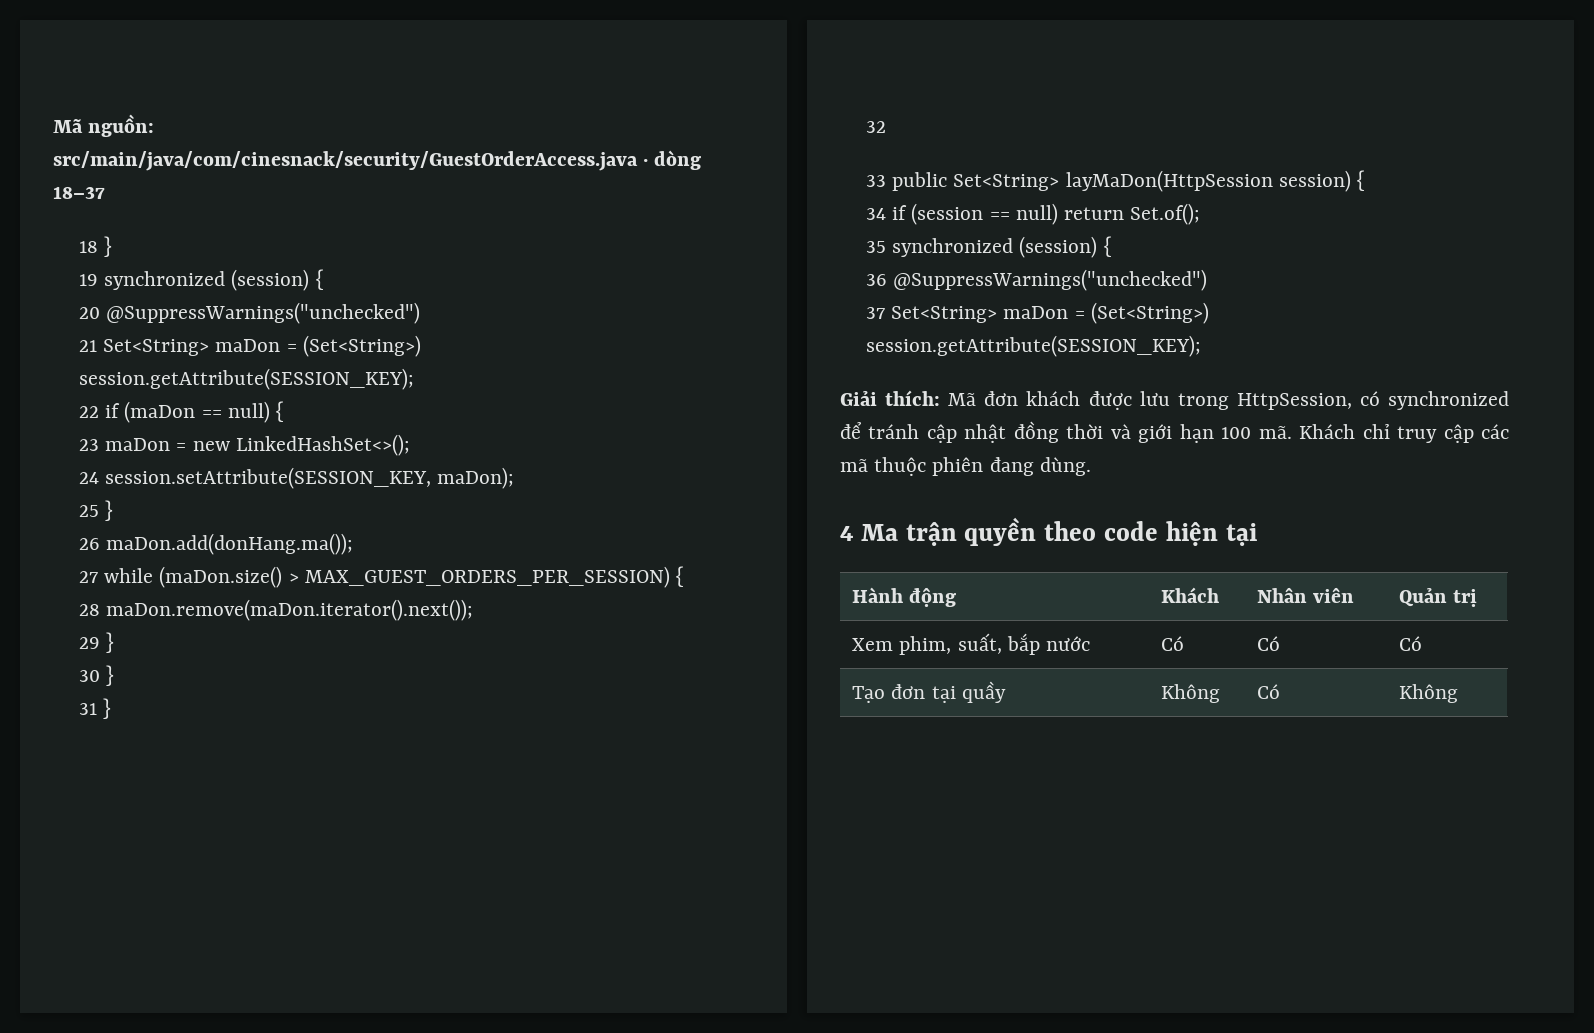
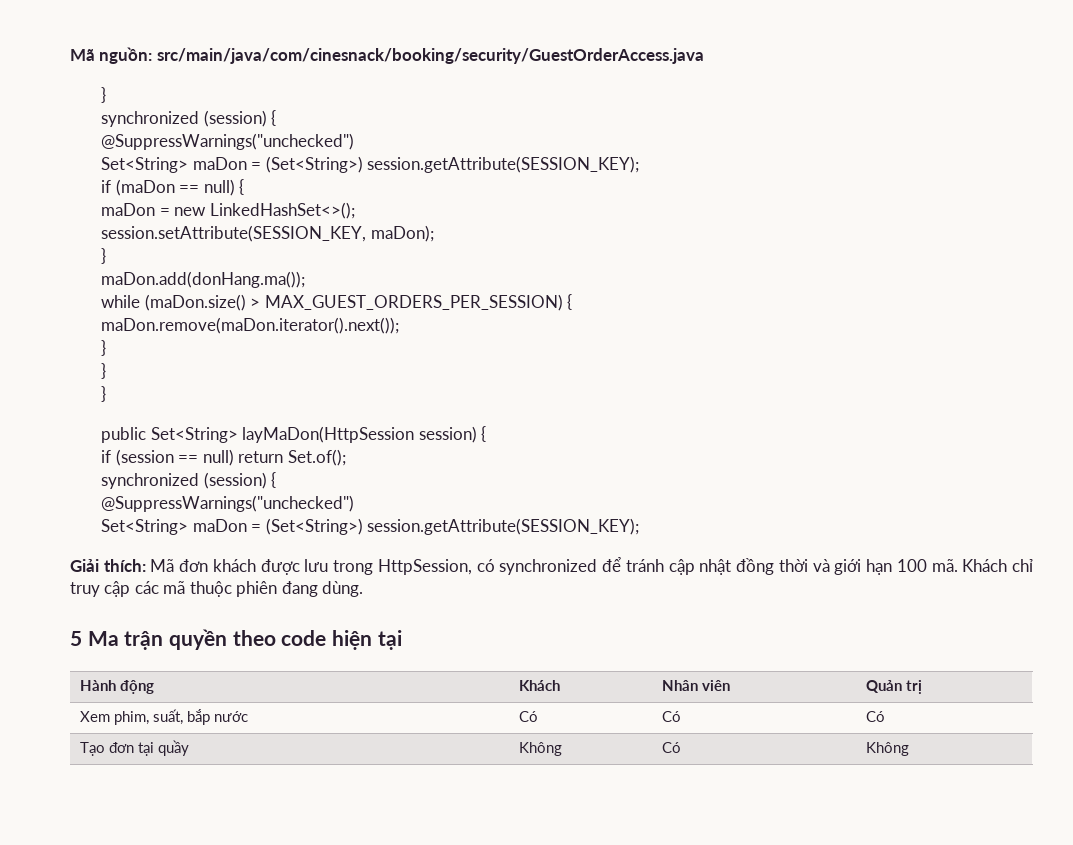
[53,150,702,171] [53,186,105,199] [79,236,113,257] [79,269,324,291] [79,302,421,324] [79,335,421,357] [79,368,415,390] [79,406,100,418] src/main/java/com/cinesnack/security/GuestOrderAccess.java · dòng 18–37 // 18 } // 19 synchronized (session) { // 20 @SuppressWarnings("unchecked") // 21 Set<String> maDon = (Set<String>) session.getAttribute(SESSION_KEY); // 22 -> [156,48,704,64] [101,87,107,103] [101,110,277,127] [101,133,355,150] [101,156,640,173] src/main/java/com/cinesnack/booking/security/GuestOrderAccess.java // } // synchronized (session) { // @SuppressWarnings("unchecked") // Set<String> maDon = (Set<String>) session.getAttribute(SESSION_KEY); //
[79,439,100,451] 23 -> (245, 187) none
[79,472,100,484] 24 -> (355, 210) none
[79,500,114,521] [79,538,101,550] 25 } // 26 -> [101,248,107,264] } //
[79,571,99,583] 27 -> (306, 279) none
[79,604,101,616] 28 -> (573, 302) none
[79,632,115,653] [79,665,115,686] [79,698,112,719] [866,121,887,133] [866,175,887,187] 29 } // 30 } // 31 } // 32 // 33 -> [101,340,107,356] [101,363,107,379] [101,386,107,402] } // } // } //
[866,208,887,220] 34 -> (487, 434) none
[866,236,1112,258] [866,269,1208,291] [866,307,886,319] 35 synchronized (session) { // 36 @SuppressWarnings("unchecked") // 37 -> [101,472,277,489] [101,495,355,512] synchronized (session) { // @SuppressWarnings("unchecked") //
[840,526,853,541] 4 -> [70,631,82,646] 5

